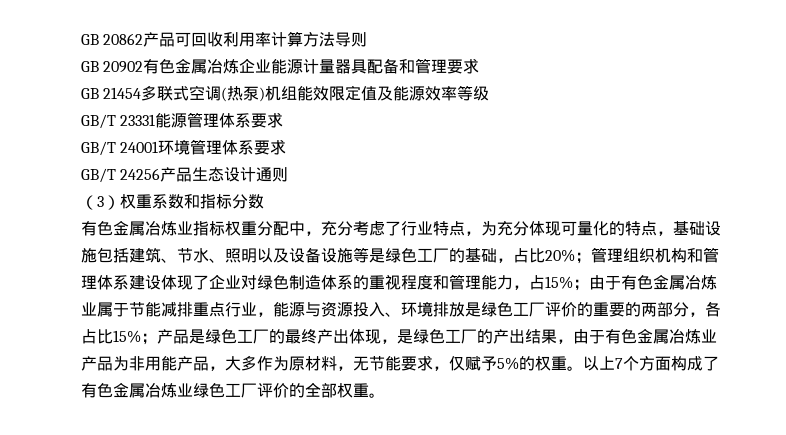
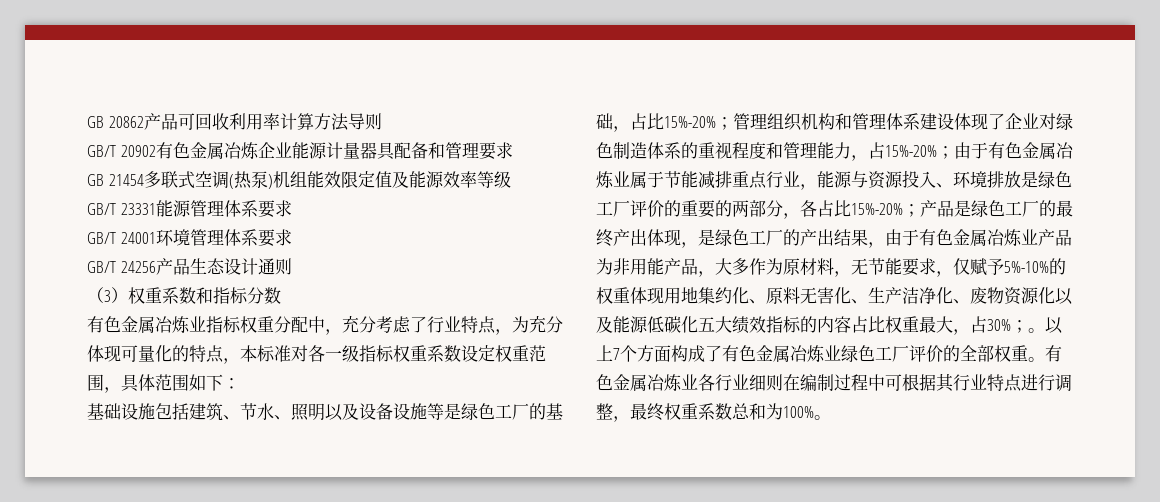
[81,61,99,72] GB -> [87,145,116,157] GB/T
(673, 233) none -> [240,345,546,362] [87,374,240,393] 本标准对各一级指标权重系数设定权重范围，具体范围如下： //
[545,249,575,262] 20% -> [664,116,716,128] 15%-20%
[545,276,573,289] 15% -> [885,145,937,157] 15%-20%
[113,330,141,343] 15% -> [851,203,903,215] 15%-20%
[497,356,567,371] 5%的权重 -> [1004,258,1066,275] [596,287,1073,305] [596,316,1028,335] 5%-10%的权重体现用地集约化、原料无害化、生产洁净化、废物资源化以及能源低碳化五大绩效指标的内容占比权重最大，占30%；
(385, 395) none -> [1045,345,1062,362] [596,373,1072,392] [596,403,831,422] 有色金属冶炼业各行业细则在编制过程中可根据其行业特点进行调整，最终权重系数总和为100%。

